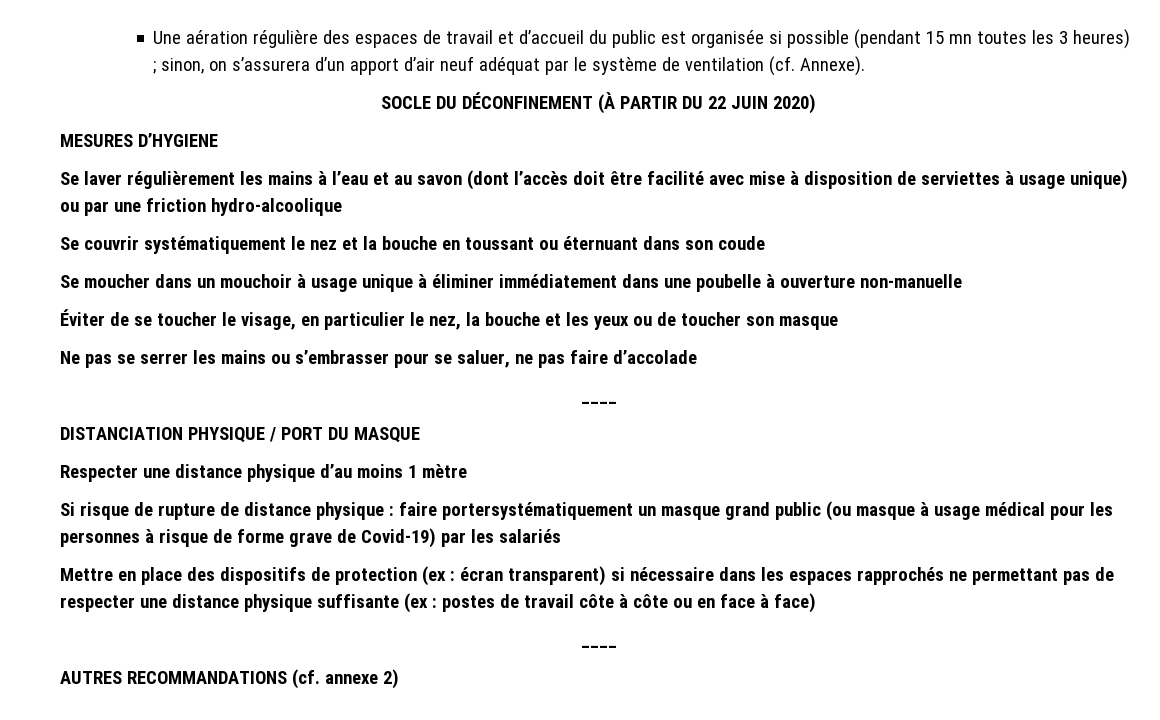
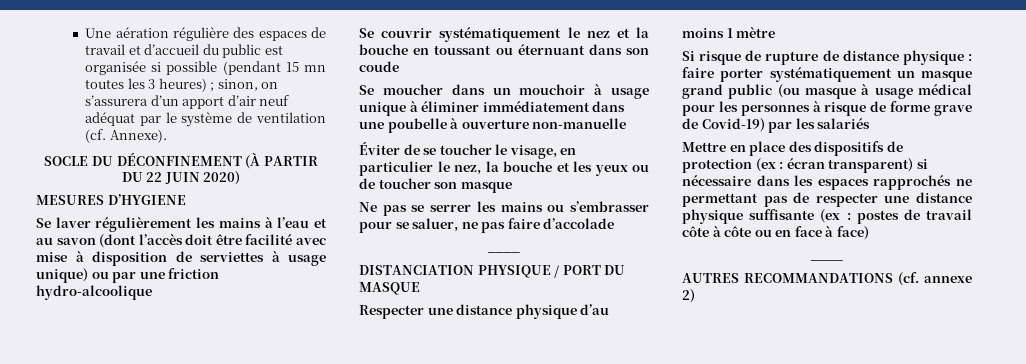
[441,502,633,520] portersystématiquement -> [720,67,892,82] porter systématiquement

